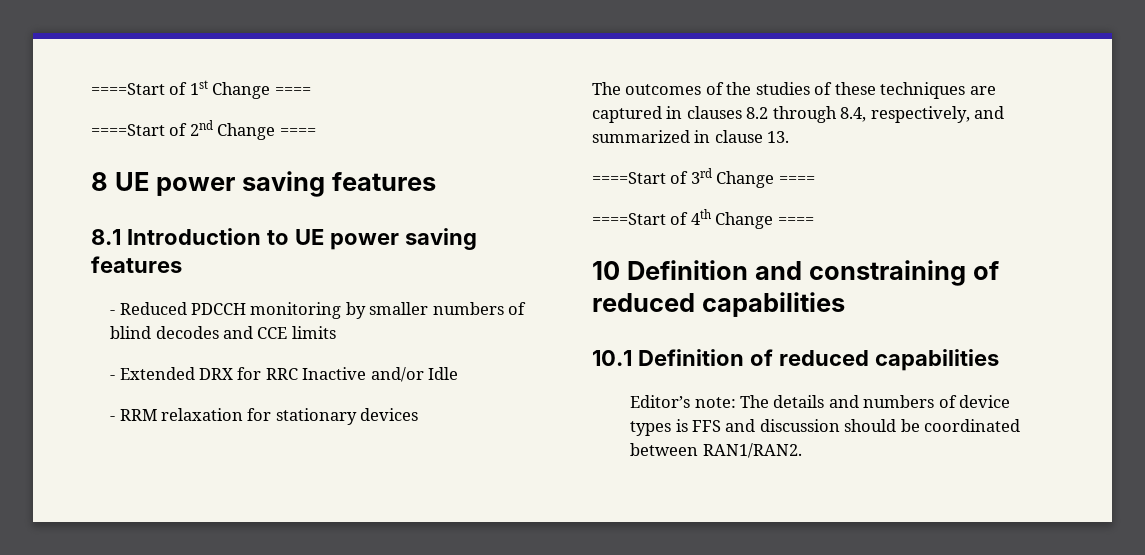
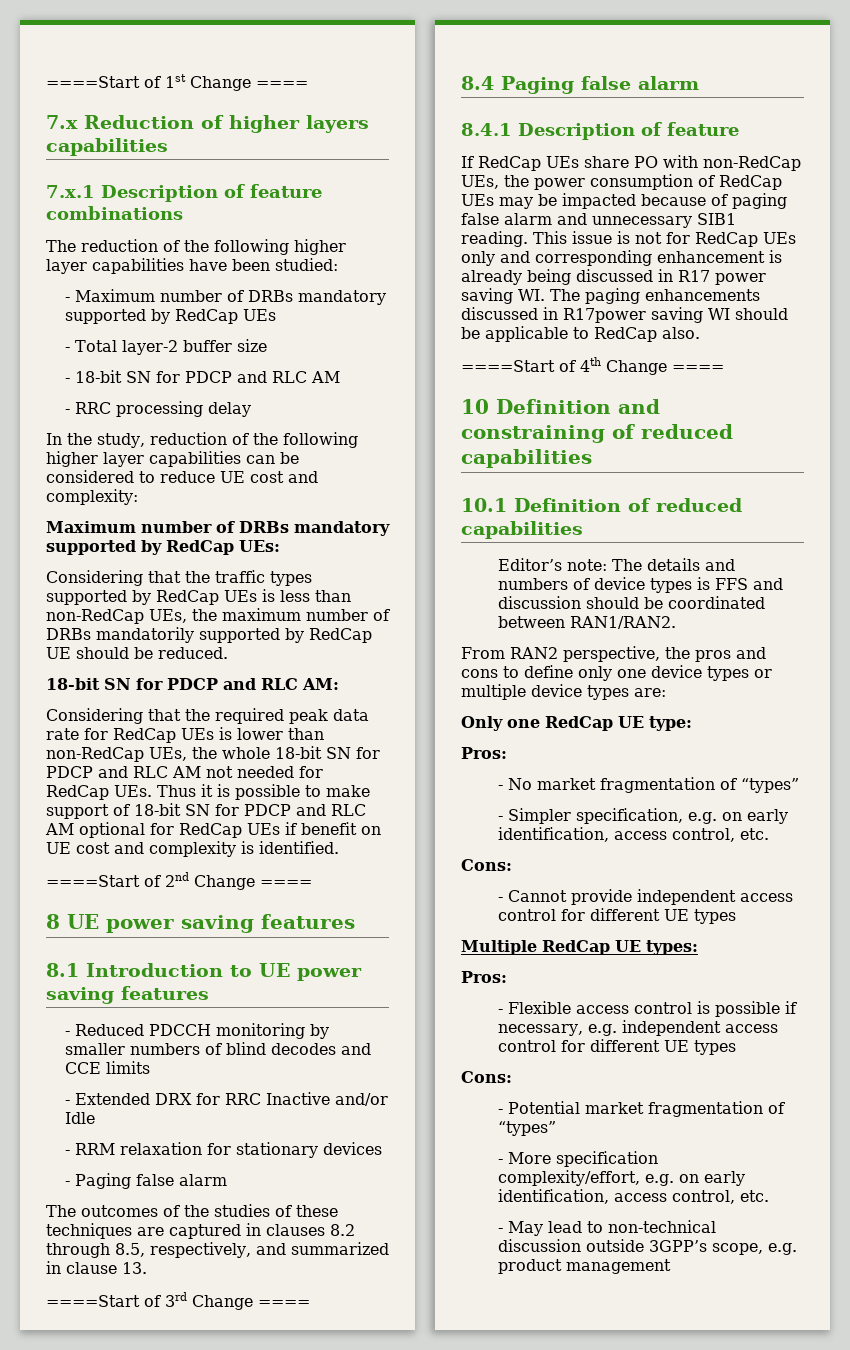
(311, 91) none -> [46,115,369,133] [46,138,168,156] [46,184,322,202] [46,206,183,220] [46,239,346,255] [46,258,338,274] [64,289,386,305] [64,309,276,324] [64,339,267,355] [64,370,340,383] [64,401,251,417] [46,432,358,448] [46,451,299,467] [46,470,318,483] [46,489,138,505] [46,521,390,536] [46,540,280,555] [46,570,312,586] [46,589,351,605] [46,608,390,624] [46,627,372,643] [46,647,228,659] [46,678,339,690] [46,708,369,724] [46,727,324,743] [46,746,380,762] [46,766,323,778] [46,784,370,800] [46,803,366,819] [45,822,381,838] [46,841,339,857] // 7.x Reduction of higher layers capabilities // 7.x.1 Description of feature combinations // The reduction of the following higher layer capabilities have been studied: // - Maximum number of DRBs mandatory supported by RedCap UEs // - Total layer-2 buffer size // - 18-bit SN for PDCP and RLC AM // - RRC processing delay // In the study, reduction of the following higher layer capabilities can be considered to reduce UE cost and complexity: // Maximum number of DRBs mandatory supported by RedCap UEs: // Considering that the traffic types supported by RedCap UEs is less than non-RedCap UEs, the maximum number of DRBs mandatorily supported by RedCap UE should be reduced. // 18-bit SN for PDCP and RLC AM: // Considering that the required peak data rate for RedCap UEs is lower than non-RedCap UEs, the whole 18-bit SN for PDCP and RLC AM not needed for RedCap UEs. Thus it is possible to make support of 18-bit SN for PDCP and RLC AM optional for RedCap UEs if benefit on UE cost and complexity is identified.
(419, 414) none -> [64,1173,227,1189] // - Paging false alarm
[840,107,867,122] 8.4, -> [115,1243,145,1257] 8.5,
(815, 180) none -> [461,76,699,94] [461,122,739,140] [461,155,801,171] [461,174,782,190] [461,193,787,209] [461,213,736,228] [461,231,796,247] [461,250,782,266] [461,269,766,285] [461,288,760,304] [461,307,788,323] [461,326,700,342] // 8.4 Paging false alarm // 8.4.1 Description of feature // If RedCap UEs share PO with non-RedCap UEs, the power consumption of RedCap UEs may be impacted because of paging false alarm and unnecessary SIB1 reading. This issue is not for RedCap UEs only and corresponding enhancement is already being discussed in R17 power saving WI. The paging enhancements discussed in R17power saving WI should be applicable to RedCap also.
(802, 450) none -> [461,646,766,662] [461,665,772,681] [461,684,666,700] [461,716,692,731] [461,747,507,759] [498,777,800,793] [498,808,789,824] [498,827,770,842] [461,859,512,871] [498,889,794,905] [498,908,737,924] [461,940,698,955] [461,971,507,983] [498,1001,798,1017] [498,1020,779,1036] [498,1039,737,1055] [461,1071,512,1083] [498,1101,786,1117] [498,1121,557,1136] [498,1151,659,1167] [498,1170,746,1186] [498,1189,770,1204] [498,1220,717,1236] [498,1239,798,1255] [498,1259,672,1274] // From RAN2 perspective, the pros and cons to define only one device types or multiple device types are: // Only one RedCap UE type: // Pros: // - No market fragmentation of “types” // - Simpler specification, e.g. on early identification, access control, etc. // Cons: // - Cannot provide independent access control for different UE types // Multiple RedCap UE types: // Pros: // - Flexible access control is possible if necessary, e.g. independent access control for different UE types // Cons: // - Potential market fragmentation of “types” // - More specification complexity/effort, e.g. on early identification, access control, etc. // - May lead to non-technical discussion outside 3GPP’s scope, e.g. product management

